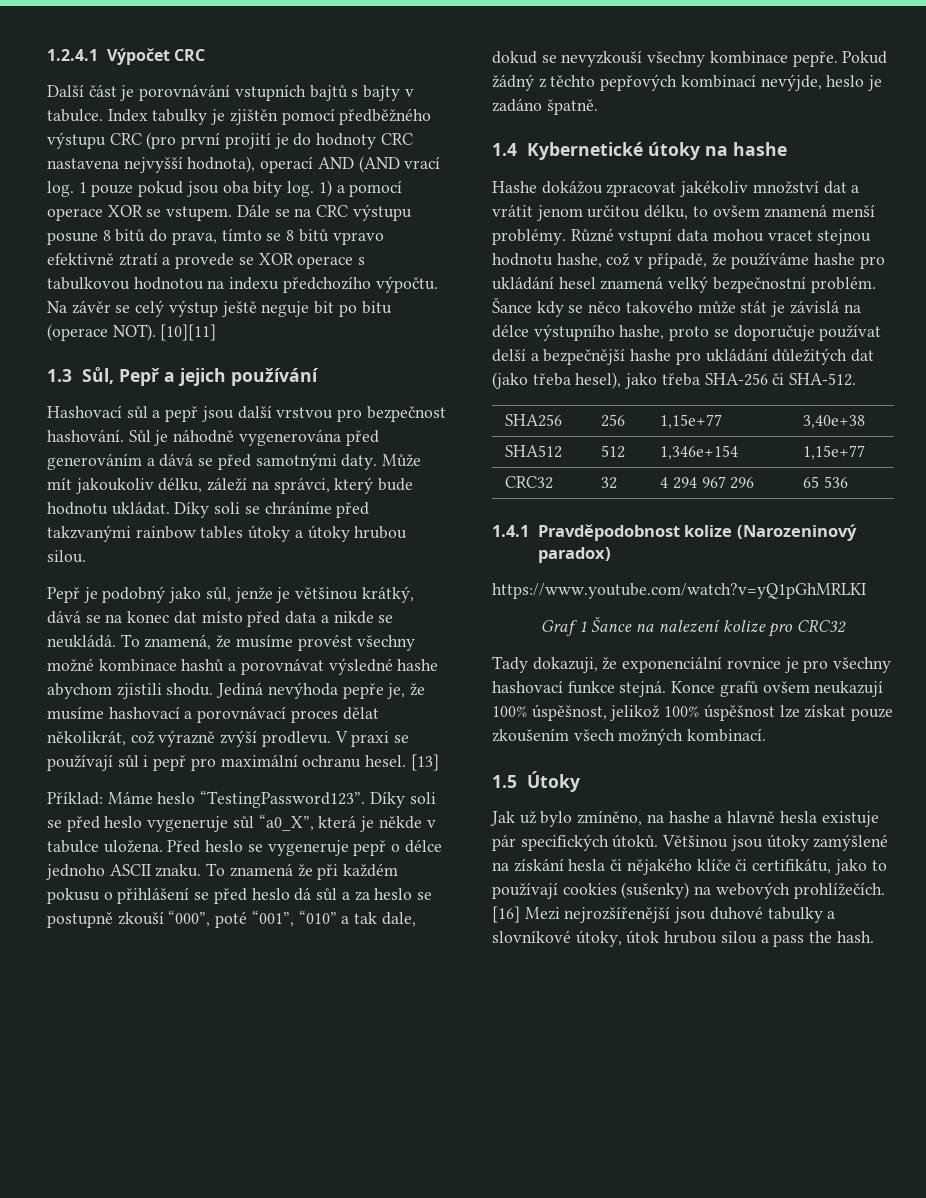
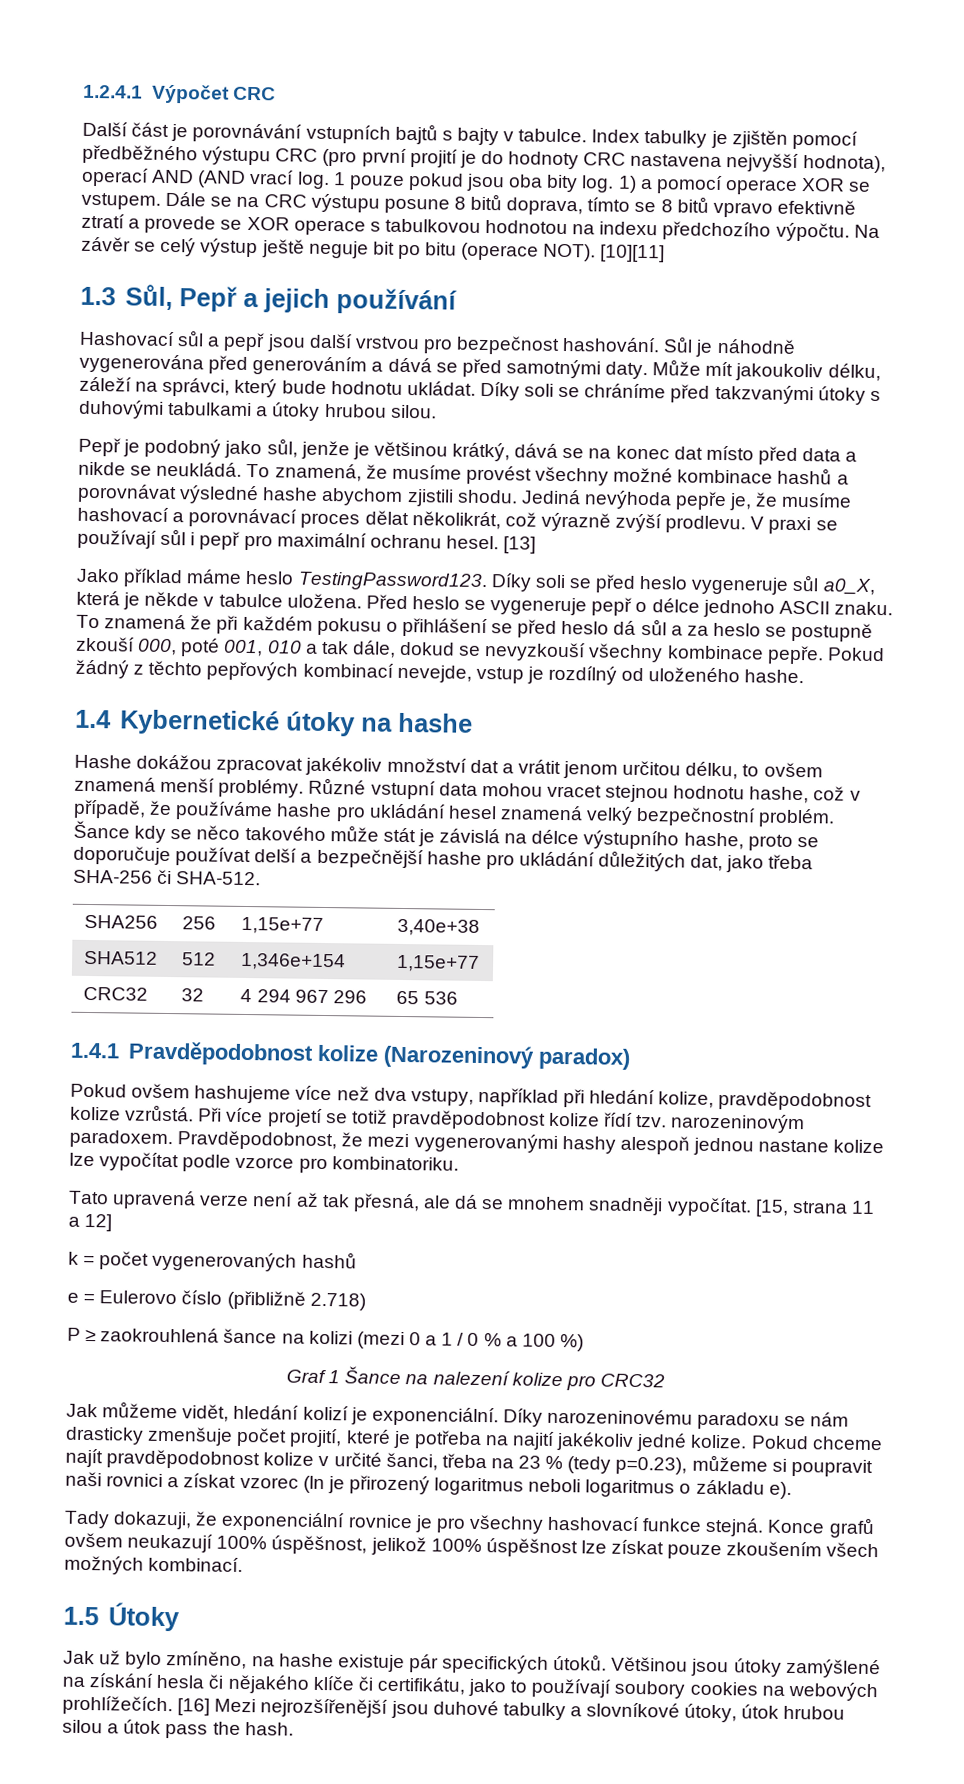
[149,229,217,245] do prava, -> [506,197,584,216] doprava,
[135,525,291,542] rainbow tables útoky -> [817,386,881,405] [79,399,253,419] útoky s duhovými tabulkami
[47,790,366,808] Příklad: Máme heslo “TestingPassword123”. -> [76,568,488,592] Jako příklad máme heslo TestingPassword123.
[258,814,314,831] “a0_X”, -> [822,578,876,595] a0_X,
[168,910,337,928] “000”, poté “001”, “010” -> [137,638,302,657] 000, poté 001, 010
[381,912,416,927] dale, -> [351,640,396,658] dále,
[760,74,883,91] [492,98,598,115] nevýjde, heslo je zadáno špatně. -> [396,664,805,685] nevejde, vstup je rozdílný od uloženého hashe.
[851,349,875,362] [492,372,622,389] dat (jako třeba hesel), -> [690,854,724,872] dat,
[492,583,866,599] https://www.youtube.com/watch?v=yQ1pGhMRLKI -> [70,1083,873,1111] [70,1104,806,1134] [69,1129,885,1156] [69,1152,459,1174] [68,1190,875,1217] [68,1213,113,1232] [68,1251,357,1272] [67,1290,366,1311] [67,1327,584,1352] Pokud ovšem hashujeme více než dva vstupy, například při hledání kolize, pravděpodobnost kolize vzrůstá. Při více projetí se totiž pravděpodobnost kolize řídí tzv. narozeninovým paradoxem. Pravděpodobnost, že mezi vygenerovanými hashy alespoň jednou nastane kolize lze vypočítat podle vzorce pro kombinatoriku. // Tato upravená verze není až tak přesná, ale dá se mnohem snadněji vypočítat. [15, strana 11 a 12] // k = počet vygenerovaných hashů // e = Eulerovo číslo (přibližně 2.718) // P ≥ zaokrouhlená šance na kolizi (mezi 0 a 1 / 0 % a 100 %)
(847, 626) none -> [66,1401,850,1430] [65,1426,883,1452] [65,1448,873,1478] [65,1471,792,1499] // Jak můžeme vidět, hledání kolizí je exponenciální. Díky narozeninovému paradoxu se nám drasticky zmenšuje počet projití, které je potřeba na najití jakékoliv jedné kolize. Pokud chceme najít pravděpodobnost kolize v určité šanci, třeba na 23 % (tedy p=0.23), můžeme si poupravit naši rovnici a získat vzorec (ln je přirozený logaritmus neboli logaritmus o základu e).
[714,811,817,823] a hlavně hesla -> (334, 1660) none
[562,882,690,899] cookies (sušenky) -> [614,1680,758,1699] soubory cookies
(769, 939) none -> [123,1719,162,1734] útok

